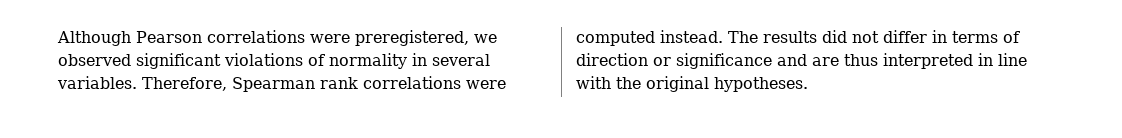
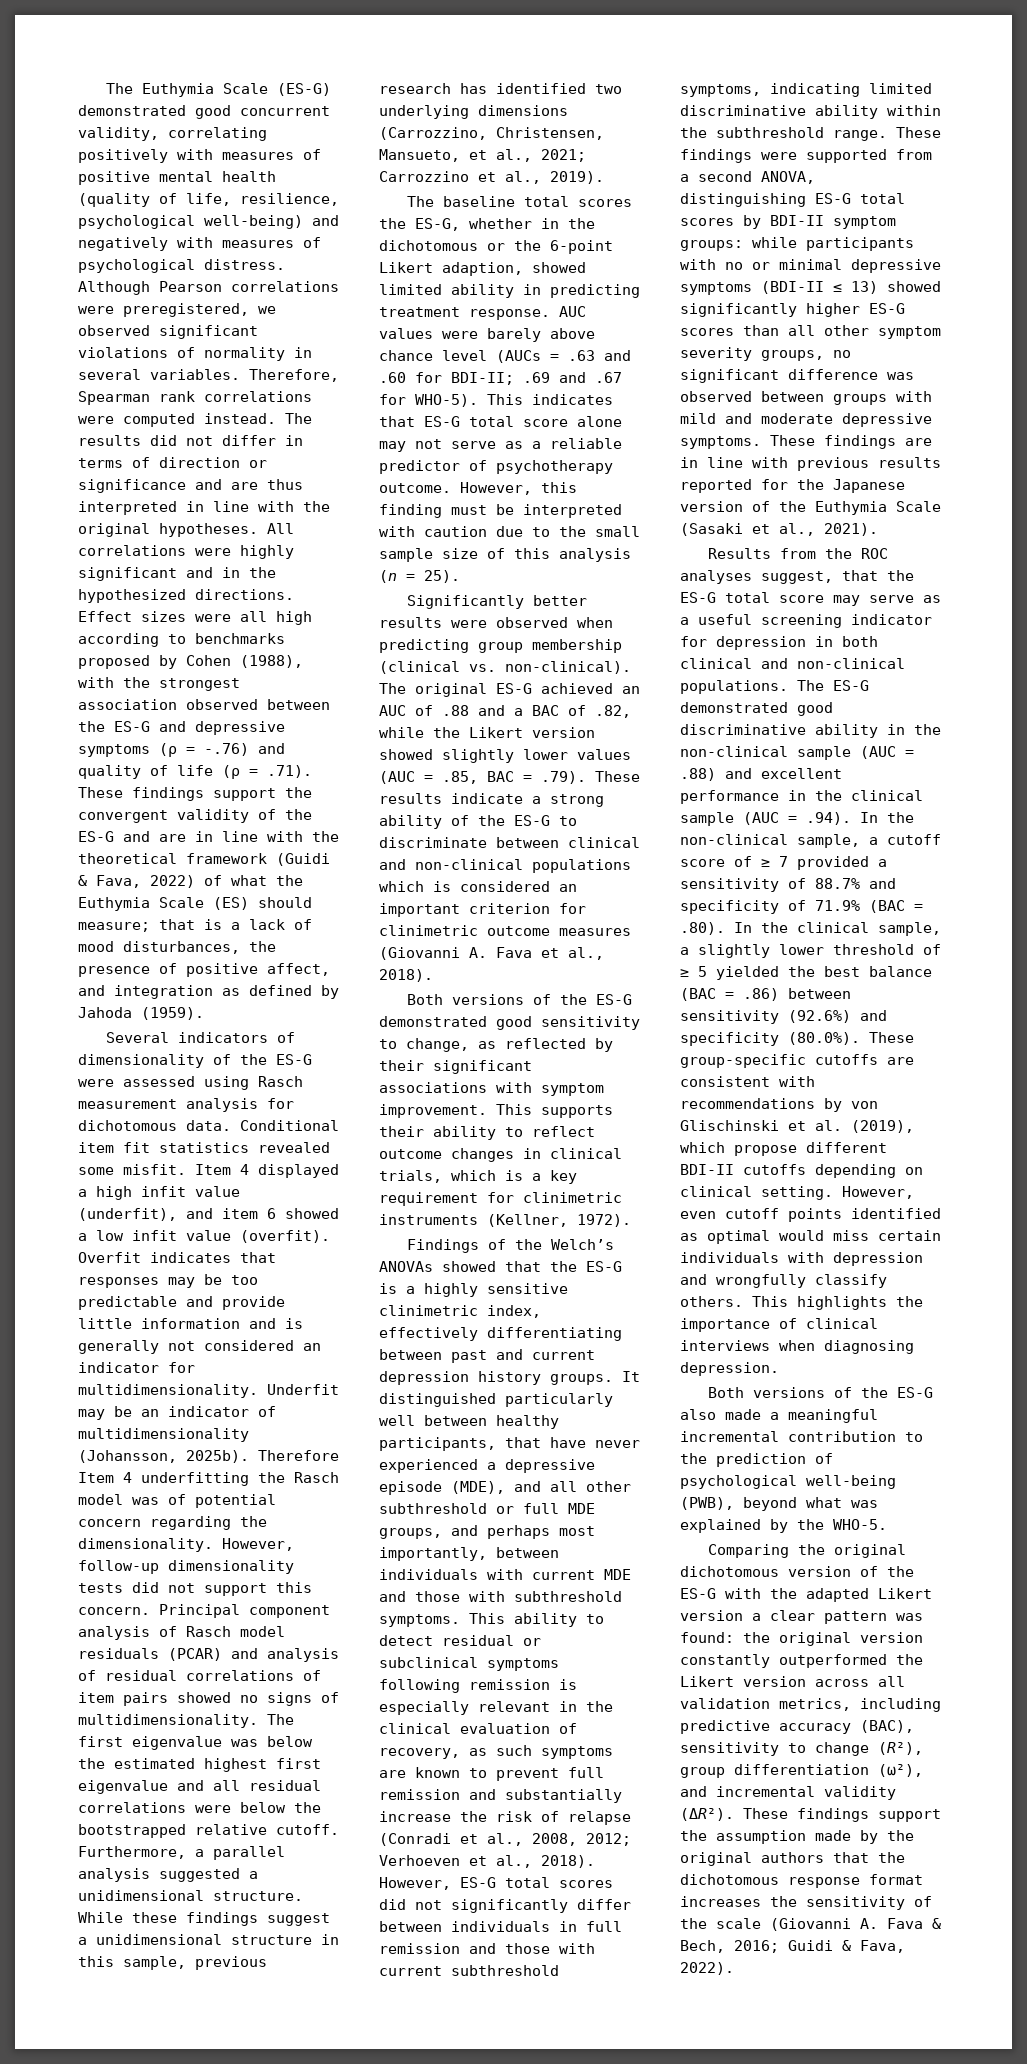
(57, 38) none -> [105,83,331,97] [78,105,330,119] [78,127,267,141] [78,149,321,163] [78,171,276,185] [78,193,339,207] [78,215,339,229] [78,237,321,251] [78,259,285,273] The Euthymia Scale (ES-G) demonstrated good concurrent validity, correlating positively with measures of positive mental health (quality of life, resilience, psychological well-being) and negatively with measures of psychological distress.
(808, 84) none -> [267,523,294,534] [78,545,294,559] [78,567,276,581] [78,589,294,603] [78,611,312,625] [78,633,285,647] [78,655,303,669] [78,677,240,691] [78,699,330,710] [78,721,285,735] [78,743,285,757] [78,765,312,779] [78,787,312,801] [78,809,312,823] [78,831,339,842] [78,853,330,866] [78,875,303,888] [78,897,312,911] [78,919,312,932] [78,941,276,954] [78,963,330,977] [78,985,339,999] [78,1007,204,1020] [105,1032,295,1043] [78,1054,312,1068] [78,1076,303,1090] [78,1098,294,1112] [78,1120,339,1131] [78,1142,330,1153] [78,1164,339,1178] [78,1186,240,1200] [78,1208,339,1221] [78,1230,330,1243] [78,1252,276,1263] [78,1274,258,1288] [78,1296,285,1310] [78,1318,303,1329] [78,1340,321,1354] [78,1362,195,1373] [78,1384,339,1398] [78,1406,276,1420] [78,1428,249,1442] [78,1450,339,1463] [78,1472,339,1486] [78,1494,276,1508] [78,1516,267,1530] [78,1538,294,1552] [78,1560,294,1574] [78,1582,312,1596] [78,1604,330,1618] [78,1626,285,1640] [78,1648,339,1662] [78,1670,321,1681] [78,1692,339,1706] [78,1714,294,1728] [78,1736,313,1750] [78,1758,321,1772] [78,1780,321,1794] [78,1802,321,1813] [78,1824,339,1838] [78,1846,285,1860] [78,1868,258,1882] [78,1890,303,1901] [78,1912,330,1926] [78,1934,339,1945] [78,1956,267,1970] [379,83,622,94] [379,105,568,119] [379,127,604,140] [379,149,586,162] [379,171,604,184] [406,196,632,207] [379,218,595,231] [379,240,613,254] [379,262,586,276] [379,284,640,298] [379,306,586,320] [379,328,595,342] [379,350,631,363] [379,372,622,385] [379,394,613,407] [379,416,622,427] [379,438,622,452] [379,460,613,474] [379,482,577,495] [379,504,622,518] [379,526,640,537] [379,548,631,562] [379,570,460,583] [406,595,587,609] [379,617,613,628] [379,639,622,653] [379,661,631,674] [379,683,640,697] [379,705,631,718] [379,727,595,738] [379,749,631,763] [379,771,640,784] [379,793,604,807] [379,815,577,829] [379,837,640,848] [379,859,631,873] [379,881,577,892] [379,903,586,917] [379,925,631,936] [379,947,604,960] [379,969,433,982] [406,994,632,1005] [379,1016,640,1030] [379,1038,613,1052] [379,1060,532,1074] [379,1082,604,1096] [379,1104,613,1118] [379,1126,595,1140] [379,1148,622,1162] [379,1170,577,1184] [379,1192,622,1206] [379,1214,631,1227] [406,1239,614,1253] [379,1261,622,1272] [379,1283,568,1297] [379,1305,541,1318] [379,1327,622,1341] [379,1349,595,1363] [379,1371,640,1385] [379,1393,613,1407] [379,1415,559,1429] [379,1437,640,1451] [379,1459,595,1473] [379,1481,631,1495] [379,1503,595,1514] [379,1525,595,1539] [379,1547,559,1561] [379,1569,631,1580] [379,1591,622,1602] [379,1613,604,1627] [379,1635,541,1646] [379,1657,559,1671] [379,1679,577,1693] [379,1701,613,1715] [379,1723,577,1734] [379,1745,613,1759] [379,1767,604,1781] [379,1789,622,1803] [379,1811,631,1825] [379,1833,631,1846] [379,1855,595,1868] [379,1877,613,1890] [379,1899,631,1913] [379,1921,622,1932] [379,1943,595,1954] [379,1965,559,1976] [680,83,932,97] [680,105,941,119] [680,127,941,141] [680,149,932,163] [680,171,815,184] [680,193,905,207] [680,215,896,229] [680,237,914,251] [680,259,941,273] [680,281,941,295] [680,303,905,317] [680,325,941,339] [680,347,851,361] [680,369,914,383] [680,391,932,405] [680,413,932,427] [680,435,932,449] [680,457,941,471] [680,479,905,493] [680,501,941,515] [680,523,878,536] [707,548,888,559] [680,570,914,584] [680,592,941,606] [680,614,932,628] [680,636,878,650] [680,658,905,669] [680,680,869,694] [680,702,833,716] [680,724,941,738] [680,746,914,760] [680,768,842,781] [680,790,923,804] [680,812,914,826] [680,834,941,848] [680,856,887,870] [680,878,896,892] [680,900,923,914] [680,922,941,936] [680,944,941,958] [680,966,932,980] [680,988,851,1001] [680,1010,887,1024] [680,1032,914,1046] [680,1054,914,1068] [680,1076,815,1087] [680,1098,878,1112] [680,1120,914,1133] [680,1142,887,1156] [680,1164,923,1178] [680,1186,914,1200] [680,1208,941,1222] [680,1230,941,1244] [680,1252,923,1266] [680,1274,887,1288] [680,1296,923,1310] [680,1318,878,1332] [680,1340,914,1354] [680,1362,779,1376] [707,1387,933,1398] [680,1409,878,1423] [680,1431,923,1442] [680,1453,833,1467] [680,1475,896,1489] [680,1497,878,1511] [680,1519,887,1533] [707,1544,906,1558] [680,1566,914,1577] [680,1588,932,1602] [680,1610,923,1624] [680,1632,923,1646] [680,1654,923,1668] [680,1676,905,1687] [680,1698,941,1712] [680,1720,914,1734] [680,1742,923,1756] [680,1764,923,1778] [680,1786,896,1800] [680,1808,941,1822] [680,1830,914,1844] [680,1852,905,1866] [680,1874,923,1888] [680,1896,932,1910] [680,1918,941,1931] [680,1940,905,1953] [680,1962,734,1975] All correlations were highly significant and in the hypothesized directions. Effect sizes were all high according to benchmarks proposed by Cohen (1988), with the strongest association observed between the ES-G and depressive symptoms (ρ = -.76) and quality of life (ρ = .71). These findings support the convergent validity of the ES-G and are in line with the theoretical framework (Guidi & Fava, 2022) of what the Euthymia Scale (ES) should measure; that is a lack of mood disturbances, the presence of positive affect, and integration as defined by Jahoda (1959). // Several indicators of dimensionality of the ES-G were assessed using Rasch measurement analysis for dichotomous data. Conditional item fit statistics revealed some misfit. Item 4 displayed a high infit value (underfit), and item 6 showed a low infit value (overfit). Overfit indicates that responses may be too predictable and provide little information and is generally not considered an indicator for multidimensionality. Underfit may be an indicator of multidimensionality (Johansson, 2025b). Therefore Item 4 underfitting the Rasch model was of potential concern regarding the dimensionality. However, follow-up dimensionality tests did not support this concern. Principal component analysis of Rasch model residuals (PCAR) and analysis of residual correlations of item pairs showed no signs of multidimensionality. The first eigenvalue was below the estimated highest first eigenvalue and all residual correlations were below the bootstrapped relative cutoff. Furthermore, a parallel analysis suggested a unidimensional structure. While these findings suggest a unidimensional structure in this sample, previous research has identified two underlying dimensions (Carrozzino, Christensen, Mansueto, et al., 2021; Carrozzino et al., 2019). // The baseline total scores the ES-G, whether in the dichotomous or the 6-point Likert adaption, showed limited ability in predicting treatment response. AUC values were barely above chance level (AUCs = .63 and .60 for BDI-II; .69 and .67 for WHO-5). This indicates that ES-G total score alone may not serve as a reliable predictor of psychotherapy outcome. However, this finding must be interpreted with caution due to the small sample size of this analysis (n = 25). // Significantly better results were observed when predicting group membership (clinical vs. non-clinical). The original ES-G achieved an AUC of .88 and a BAC of .82, while the Likert version showed slightly lower values (AUC = .85, BAC = .79). These results indicate a strong ability of the ES-G to discriminate between clinical and non-clinical populations which is considered an important criterion for clinimetric outcome measures (Giovanni A. Fava et al., 2018). // Both versions of the ES-G demonstrated good sensitivity to change, as reflected by their significant associations with symptom improvement. This supports their ability to reflect outcome changes in clinical trials, which is a key requirement for clinimetric instruments (Kellner, 1972). // Findings of the Welch’s ANOVAs showed that the ES-G is a highly sensitive clinimetric index, effectively differentiating between past and current depression history groups. It distinguished particularly well between healthy participants, that have never experienced a depressive episode (MDE), and all other subthreshold or full MDE groups, and perhaps most importantly, between individuals with current MDE and those with subthreshold symptoms. This ability to detect residual or subclinical symptoms following remission is especially relevant in the clinical evaluation of recovery, as such symptoms are known to prevent full remission and substantially increase the risk of relapse (Conradi et al., 2008, 2012; Verhoeven et al., 2018). However, ES-G total scores did not significantly differ between individuals in full remission and those with current subthreshold symptoms, indicating limited discriminative ability within the subthreshold range. These findings were supported from a second ANOVA, distinguishing ES-G total scores by BDI-II symptom groups: while participants with no or minimal depressive symptoms (BDI-II ≤ 13) showed significantly higher ES-G scores than all other symptom severity groups, no significant difference was observed between groups with mild and moderate depressive symptoms. These findings are in line with previous results reported for the Japanese version of the Euthymia Scale (Sasaki et al., 2021). // Results from the ROC analyses suggest, that the ES-G total score may serve as a useful screening indicator for depression in both clinical and non-clinical populations. The ES-G demonstrated good discriminative ability in the non-clinical sample (AUC = .88) and excellent performance in the clinical sample (AUC = .94). In the non-clinical sample, a cutoff score of ≥ 7 provided a sensitivity of 88.7% and specificity of 71.9% (BAC = .80). In the clinical sample, a slightly lower threshold of ≥ 5 yielded the best balance (BAC = .86) between sensitivity (92.6%) and specificity (80.0%). These group-specific cutoffs are consistent with recommendations by von Glischinski et al. (2019), which propose different BDI-II cutoffs depending on clinical setting. However, even cutoff points identified as optimal would miss certain individuals with depression and wrongfully classify others. This highlights the importance of clinical interviews when diagnosing depression. // Both versions of the ES-G also made a meaningful incremental contribution to the prediction of psychological well-being (PWB), beyond what was explained by the WHO-5. // Comparing the original dichotomous version of the ES-G with the adapted Likert version a clear pattern was found: the original version constantly outperformed the Likert version across all validation metrics, including predictive accuracy (BAC), sensitivity to change (R²), group differentiation (ω²), and incremental validity (ΔR²). These findings support the assumption made by the original authors that the dichotomous response format increases the sensitivity of the scale (Giovanni A. Fava & Bech, 2016; Guidi & Fava, 2022).

